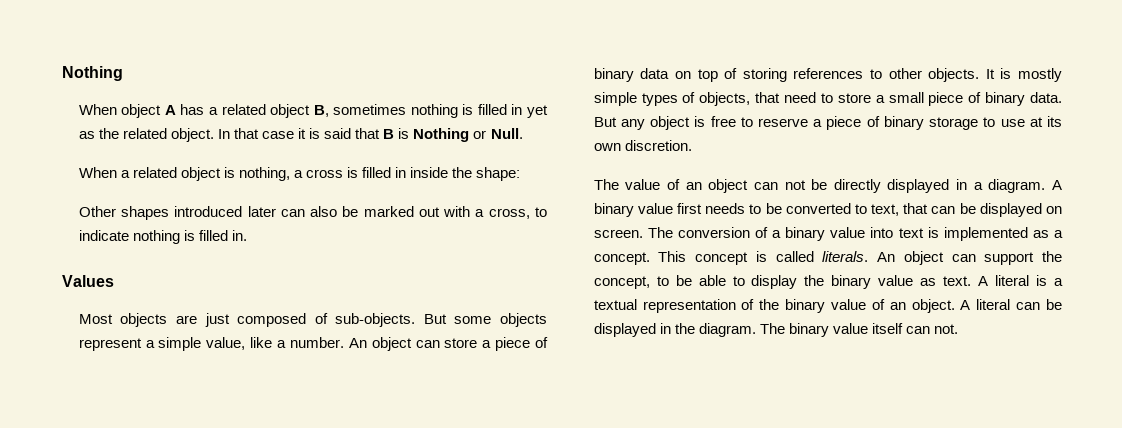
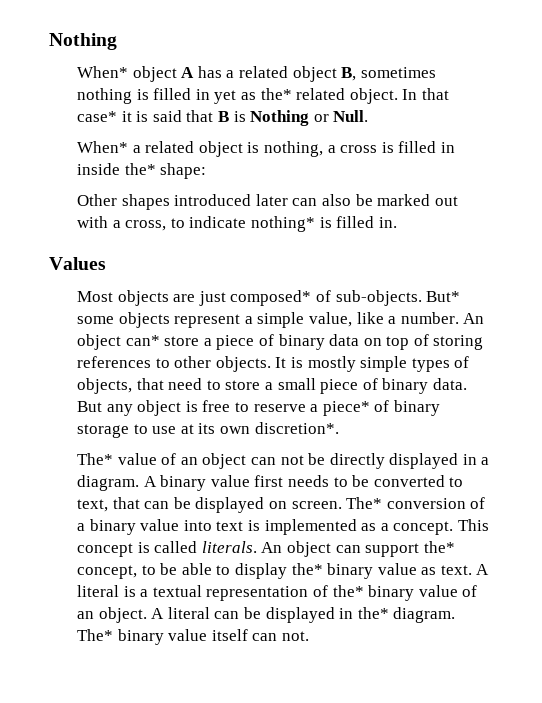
[78,104,117,115] When -> [76,66,128,78] When*
[98,128,119,139] the -> [260,88,292,100] the*
[262,131,295,139] case -> [76,111,117,122] case*
[78,167,117,178] When -> [76,141,128,153] When*
[452,167,473,178] the -> [124,163,156,175] the*
[132,230,180,244] nothing -> [250,216,315,232] nothing*
[237,313,307,327] composed -> [230,290,312,306] composed*
[423,314,447,324] But -> [426,291,461,302] But*
[415,340,440,348] can -> [125,335,160,346] can*
[826,116,862,130] piece -> [322,401,370,416] piece*
[624,140,692,151] [593,179,619,190] discretion. // The -> [254,422,339,434] [76,453,113,465] discretion*. // The*
[647,227,673,238] The -> [346,497,383,509] The*
[1042,251,1062,262] the -> [423,541,455,553] the*
[804,275,825,286] the -> [291,563,323,575] the*
[759,299,780,310] the -> [332,585,364,597] the*
[674,323,785,337] the diagram. The -> [357,607,456,623] [76,629,113,641] the* diagram. The*

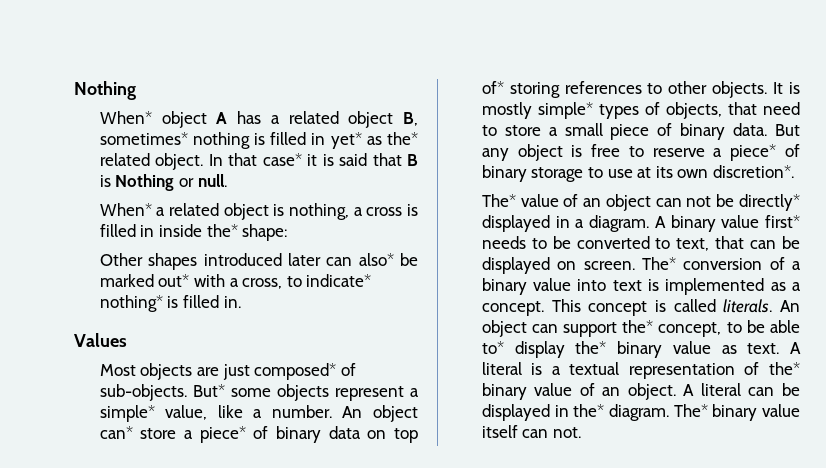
[360,67,436,78] sometimes -> [99,132,188,145] sometimes*
[214,90,237,104] yet -> [330,132,362,149] yet*
[333,110,369,122] Null. -> [197,174,227,187] null.
[321,194,351,206] also -> [358,253,394,266] also*
[434,196,458,206] out -> [158,274,190,287] out*
[189,216,247,228] indicate -> [306,274,372,287] indicate*
[257,312,305,328] simple -> [99,405,155,422] simple*
[216,335,255,350] piece -> [199,426,246,443] piece*
[413,334,429,346] of -> [481,81,504,94] of*
[360,356,408,372] simple -> [537,102,593,119] simple*
[329,453,385,469] directly -> [739,194,800,211] directly*
[254,475,284,487] first -> [765,215,800,228] first*
[216,565,231,575] to -> [481,341,504,354] to*

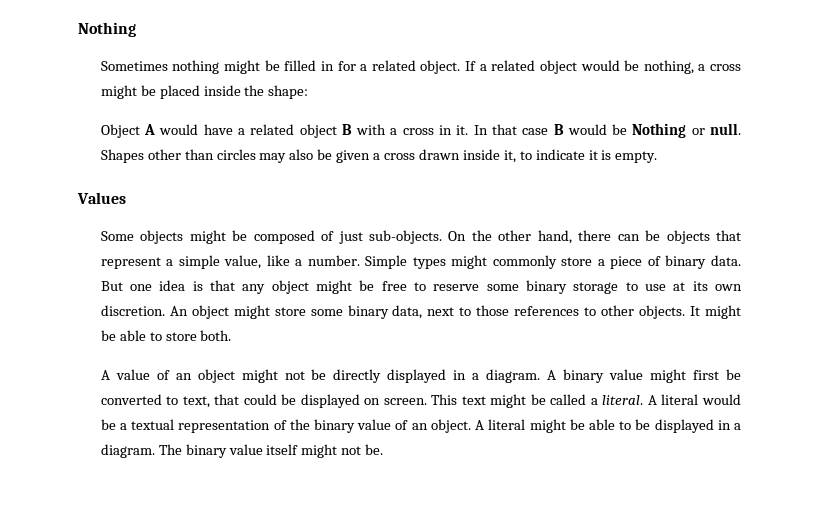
[99,111,418,128] [99,132,418,149] [99,153,418,170] [99,174,227,191] [99,203,418,220] [99,224,288,241] [99,253,418,270] [99,274,372,289] [99,295,241,312] [74,333,127,347] [99,363,356,380] [99,384,329,401] When* object A has a related object B, sometimes* nothing is filled in yet* as the* related object. In that case* it is said that B is Nothing or null. // When* a related object is nothing, a cross is filled in inside the* shape: // Other shapes introduced later can also* be marked out* with a cross, to indicate* nothing* is filled in. // Values // Most objects are just composed* of sub-objects. But* some objects -> [100,60,741,74] [100,85,309,99] [100,123,741,138] [100,149,658,163] [77,192,126,204] [100,230,741,244] Sometimes nothing might be filled in for a related object. If a related object would be nothing, a cross might be placed inside the shape: // Object A would have a related object B with a cross in it. In that case B would be Nothing or null. Shapes other than circles may also be given a cross drawn inside it, to indicate it is empty. // Values // Some objects might be composed of just sub-objects. On the other hand, there can be objects that
[99,405,155,422] simple* -> [178,255,220,269] simple
[342,405,419,422] [99,426,418,443] [481,81,800,98] [481,102,800,119] [481,123,603,136] An object can* store a piece* of binary data on top of* storing references to other objects. It is mostly simple* types of objects, that need to store a small -> [365,255,605,269] Simple types might commonly store a
[481,144,800,161] any object is free to reserve a piece* of -> [130,280,519,294] one idea is that any object might be free to reserve some
[712,165,794,178] [481,194,516,207] discretion*. // The* -> [100,305,741,319] [100,330,232,341] [100,370,110,380] discretion. An object might store some binary data, next to those references to other objects. It might be able to store both. // A
[655,198,682,207] can -> [241,369,278,383] might
[739,194,800,211] directly* -> [333,369,382,383] directly
[765,215,800,228] [481,236,547,249] first* needs to -> [650,369,720,383] might first
[750,240,777,249] can -> [243,394,277,405] could
[641,257,801,270] [481,278,801,295] [481,299,800,316] [481,320,800,337] [481,341,801,358] [481,362,543,375] The* conversion of a binary value into text is implemented as a concept. This concept is called literals. An object can support the* concept, to be able to* display the* binary value as text. A literal is -> [431,394,741,408] [100,419,116,430] This text might be called a literal. A literal would be
[769,362,800,375] the* -> [289,419,310,430] the
[748,383,800,396] [481,404,800,421] [481,425,581,438] can be displayed in the* diagram. The* binary value itself can not. -> [529,419,741,433] [100,444,384,458] might be able to be displayed in a diagram. The binary value itself might not be.

